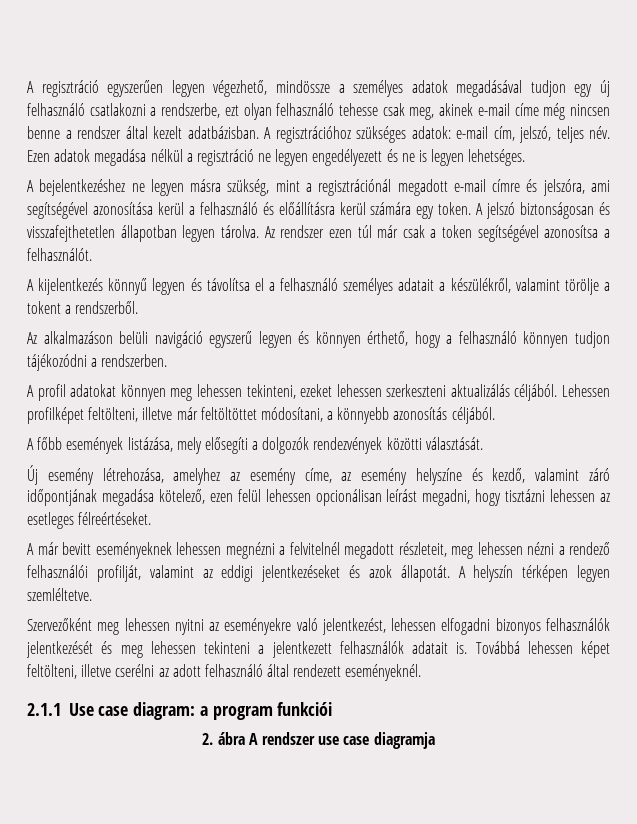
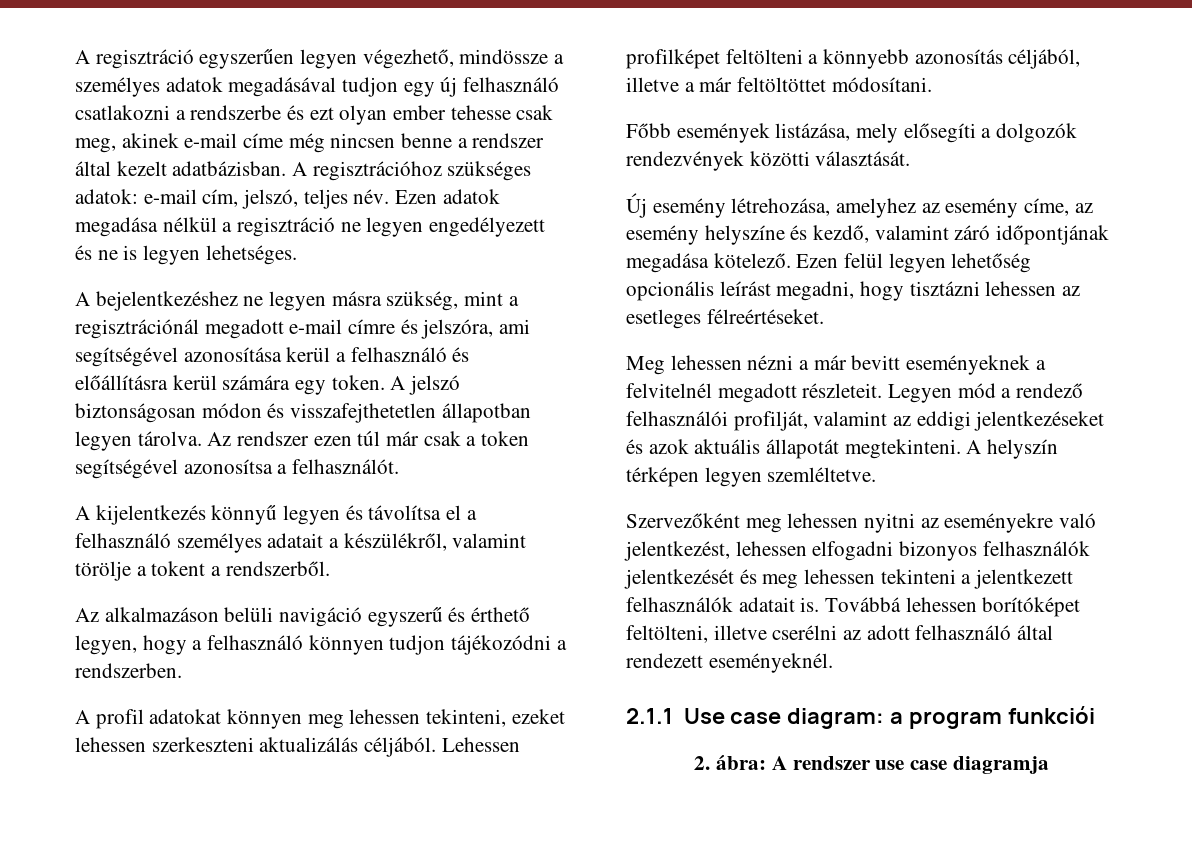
[161,103,221,118] rendszerbe, -> [190,105,305,120] rendszerbe és
[276,103,335,116] felhasználó -> [393,105,447,120] ember
(595, 210) none -> [201,403,262,418] módon
[258,331,409,348] legyen és könnyen érthető, -> [448,607,531,622] [75,635,137,655] és érthető legyen,
[88,407,495,424] [27,437,63,450] feltölteni, illetve már feltöltöttet módosítani, a könnyebb azonosítás céljából. // A főbb -> [725,49,1081,69] [626,77,932,92] [626,123,671,138] feltölteni a könnyebb azonosítás céljából, illetve a már feltöltöttet módosítani. // Főbb
[158,489,382,506] kötelező, ezen felül lehessen opcionálisan -> [713,253,1032,273] [626,281,714,301] kötelező. Ezen felül legyen lehetőség opcionális
[27,543,34,555] A -> [626,355,810,375] Meg lehessen nézni a
[176,542,275,559] lehessen megnézni -> (1031, 365) none
[398,542,554,559] részleteit, meg lehessen nézni -> [802,383,996,403] részleteit. Legyen mód
[400,565,450,582] állapotát. -> [694,439,961,459] aktuális állapotát megtekinteni.
[580,641,610,658] képet -> [982,597,1081,617] borítóképet
[217,732,245,745] ábra -> [716,754,767,770] ábra:

